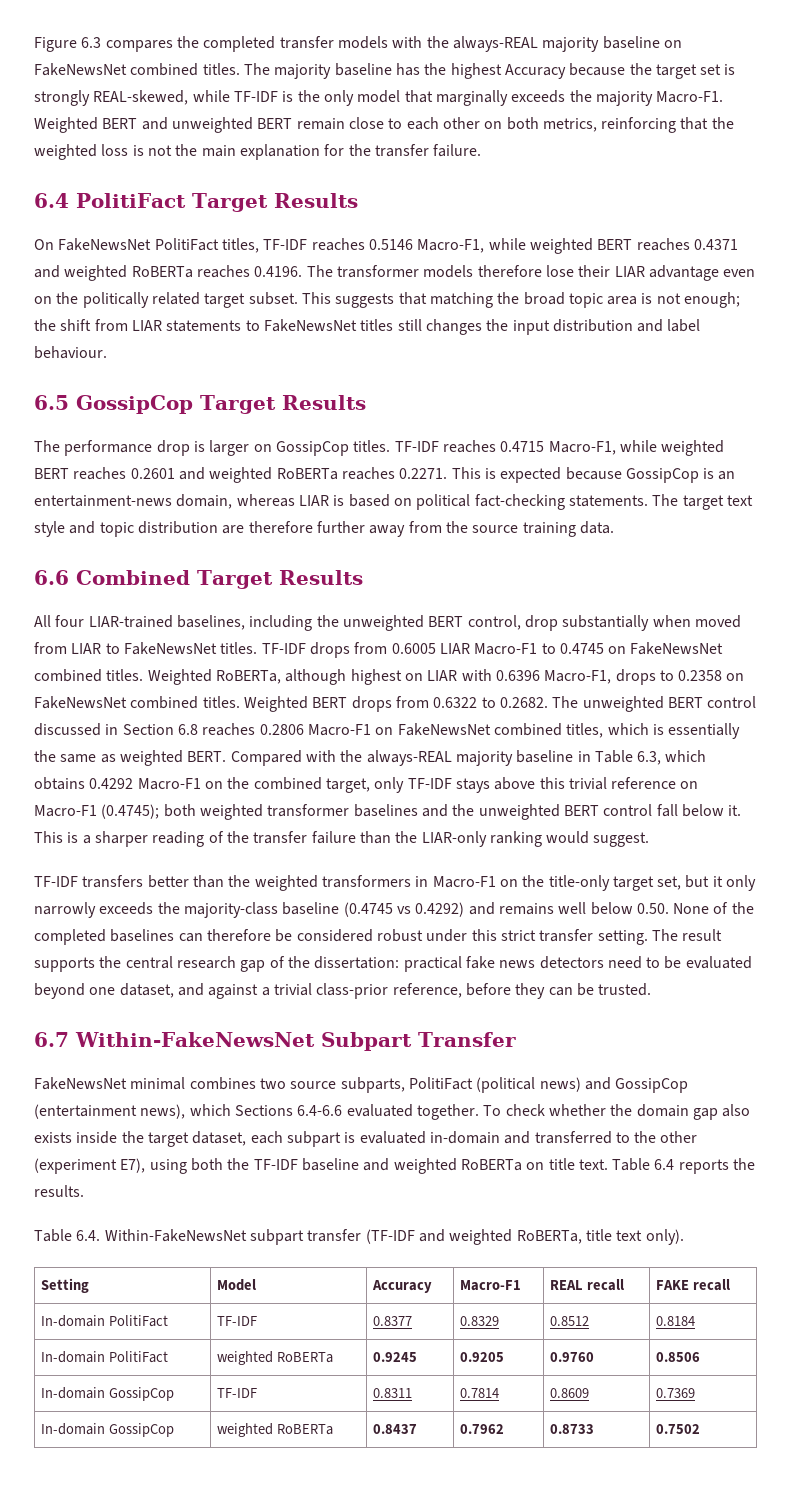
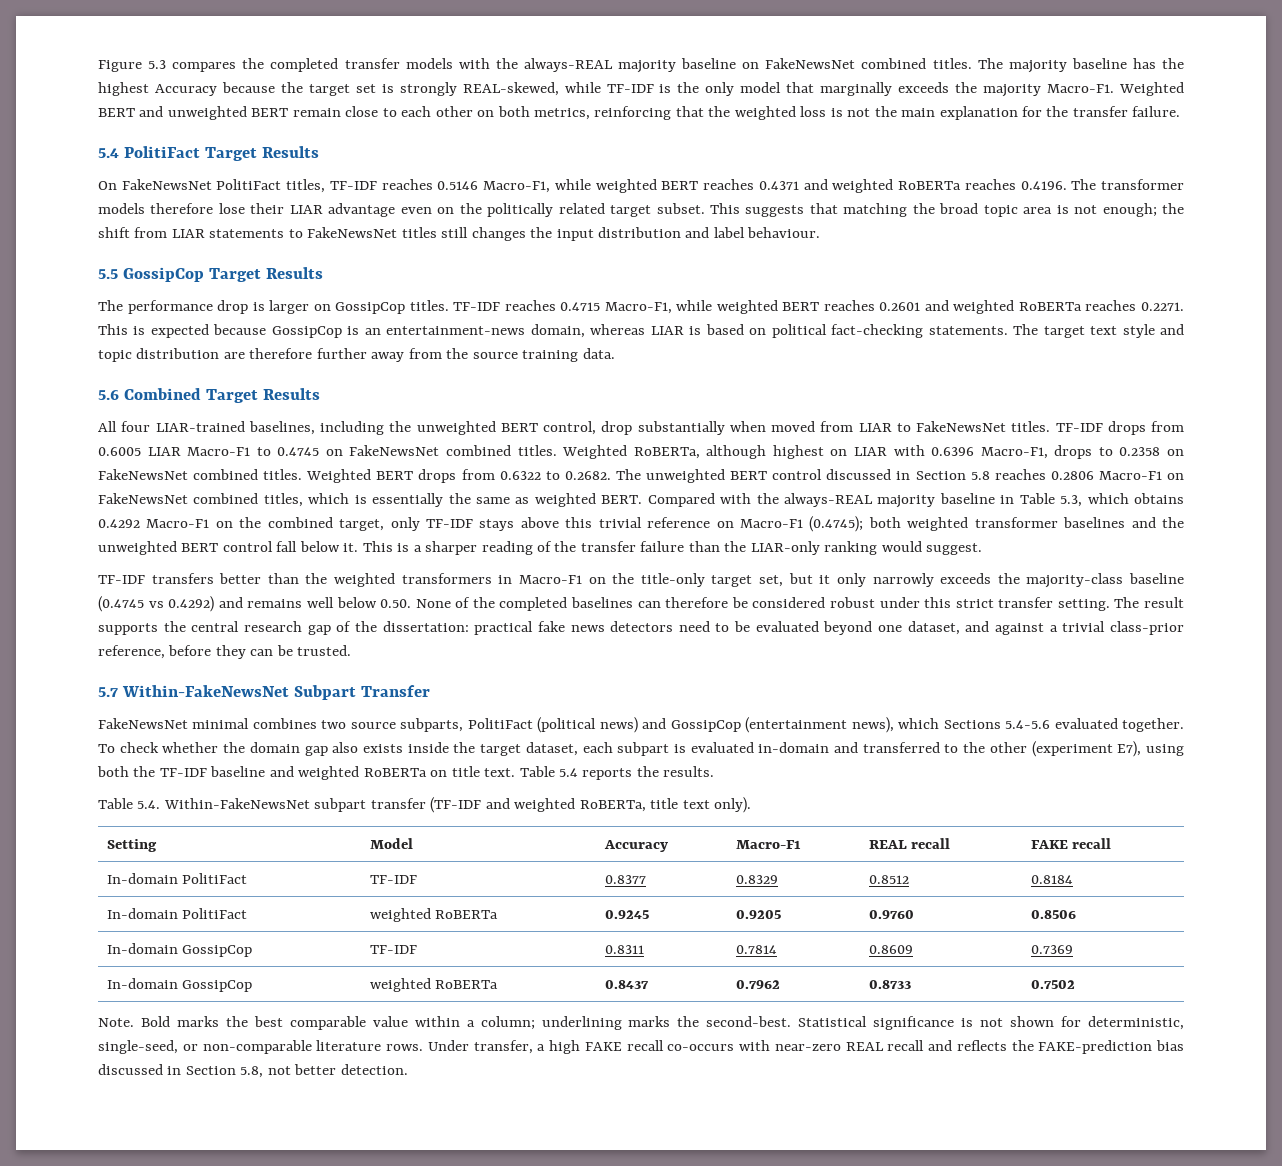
[81,37,102,48] 6.3 -> [148,60,167,69] 5.3
[34,193,69,208] 6.4 -> [98,148,119,158] 5.4
[34,395,69,410] 6.5 -> [98,269,118,279] 5.5
[34,570,69,585] 6.6 -> [98,390,119,400] 5.6
[177,724,198,735] 6.8 -> [970,471,990,480] 5.8
[637,751,662,765] 6.3, -> [1060,495,1083,507] 5.3,
[34,1032,69,1047] 6.7 -> [98,687,118,697] 5.7
[297,1105,343,1116] 6.4-6.6 -> [1005,720,1051,729] 5.4-5.6
[654,1159,675,1170] 6.4 -> [559,768,579,777] 5.4
[76,1230,101,1241] 6.4. -> [137,800,161,809] 5.4.
(700, 1429) none -> [98,1016,1185,1030] [98,1040,1184,1054] [98,1064,408,1078] // Note. Bold marks the best comparable value within a column; underlining marks the second-best. Statistical significance is not shown for deterministic, single-seed, or non-comparable literature rows. Under transfer, a high FAKE recall co-occurs with near-zero REAL recall and reflects the FAKE-prediction bias discussed in Section 5.8, not better detection.

